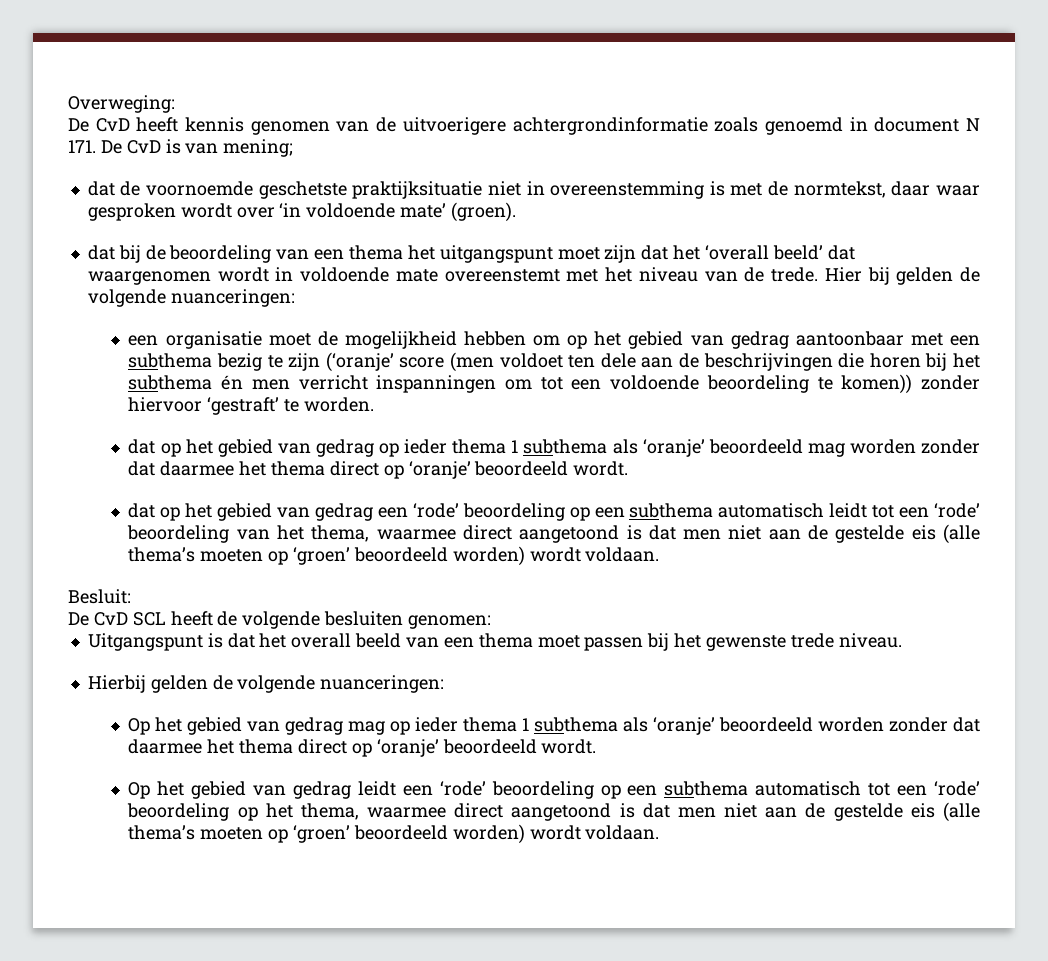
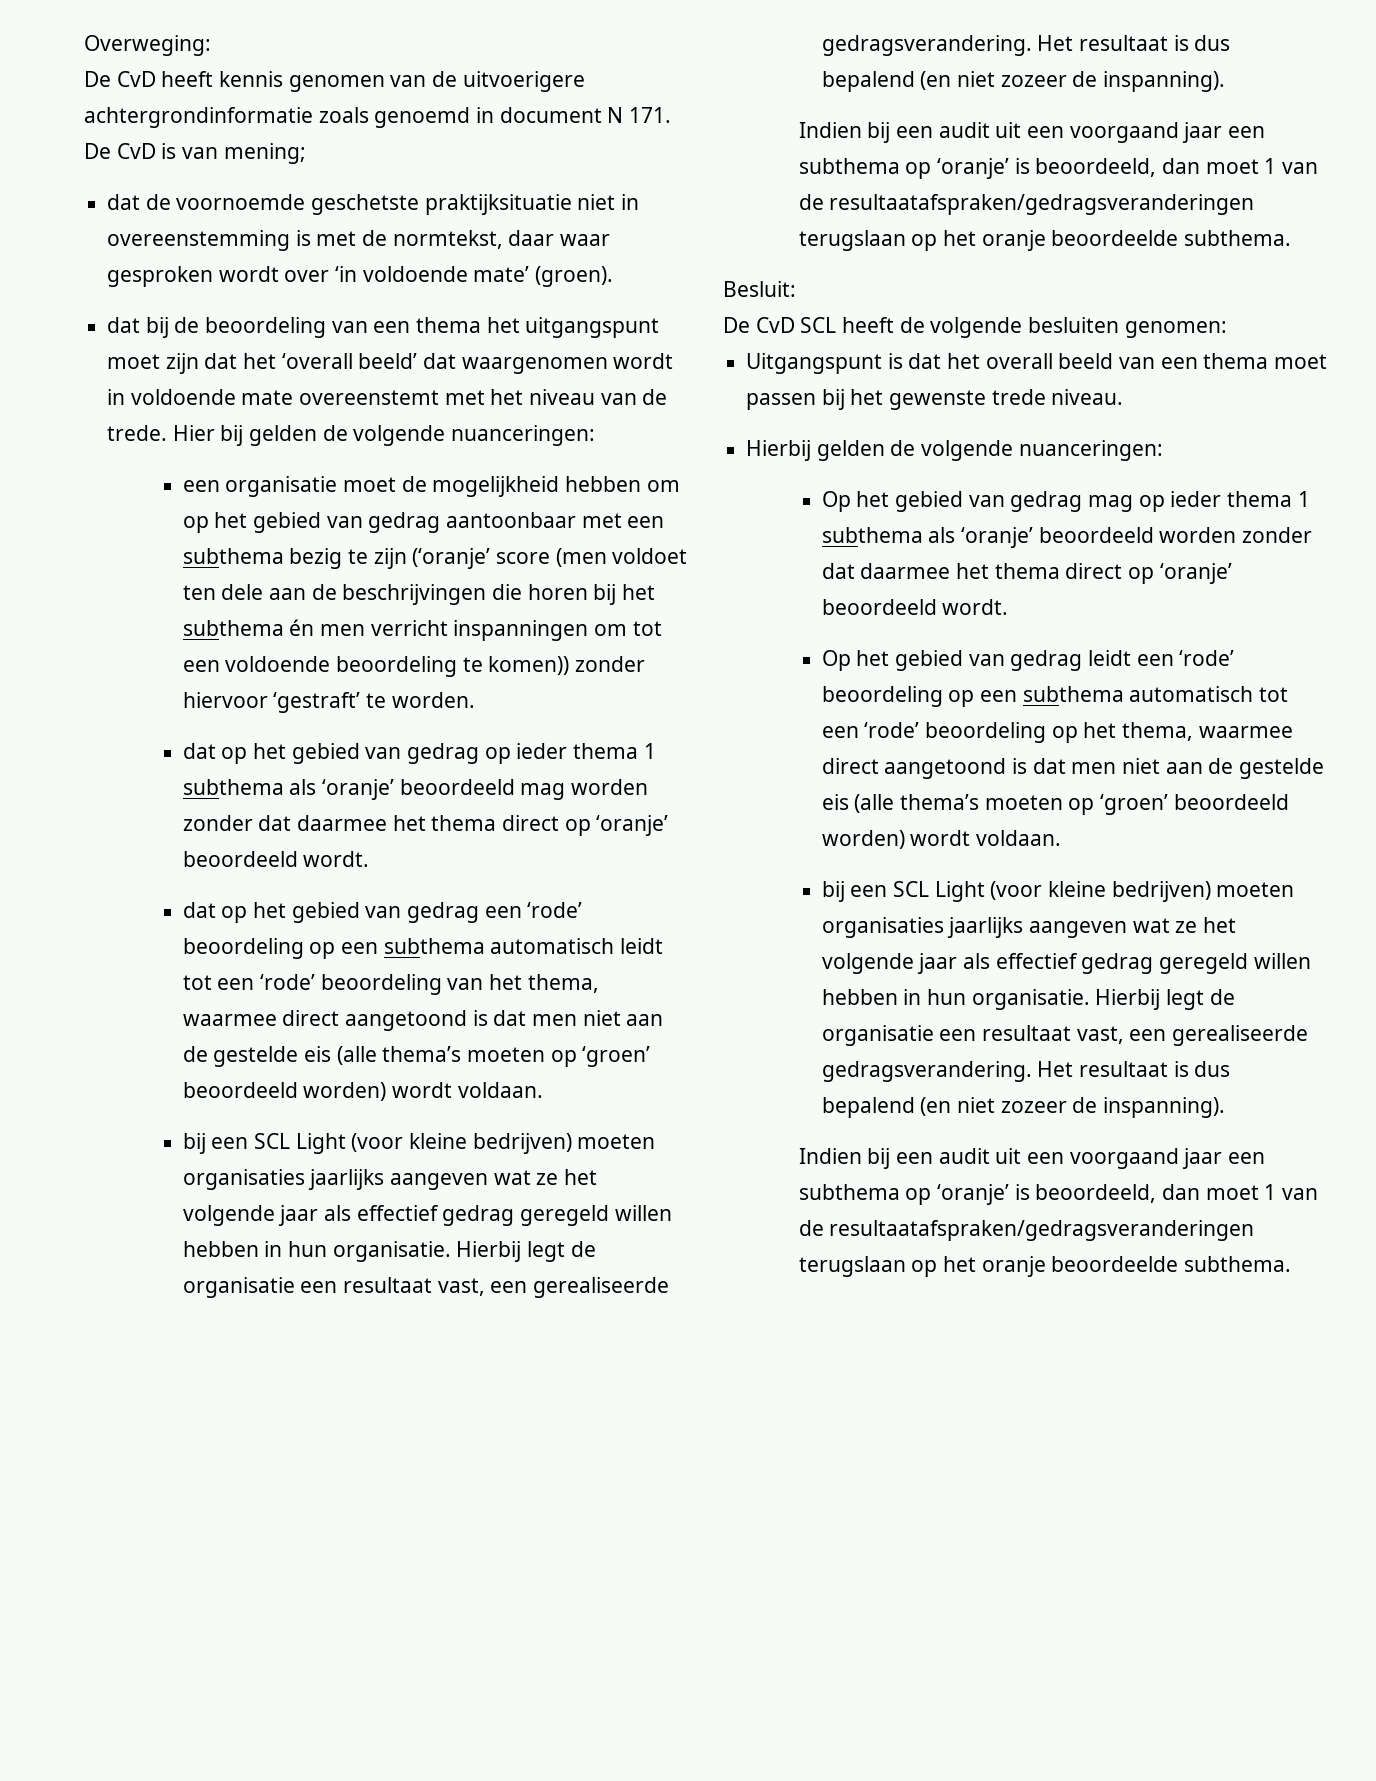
(660, 554) none -> [182,1133,656,1154] [182,1169,598,1190] [182,1205,672,1226] [182,1241,596,1262] [182,1277,670,1298] [821,35,1231,56] [821,71,1226,92] [798,122,1265,143] [798,158,1318,179] [798,194,1255,215] [798,230,1291,251] // bij een SCL Light (voor kleine bedrijven) moeten organisaties jaarlijks aangeven wat ze het volgende jaar als effectief gedrag geregeld willen hebben in hun organisatie. Hierbij legt de organisatie een resultaat vast, een gerealiseerde gedragsverandering. Het resultaat is dus bepalend (en niet zozeer de inspanning). // Indien bij een audit uit een voorgaand jaar een subthema op ‘oranje’ is beoordeeld, dan moet 1 van de resultaatafspraken/gedragsveranderingen terugslaan op het oranje beoordeelde subthema.
(660, 832) none -> [821,881,1295,902] [821,917,1237,938] [821,953,1311,974] [821,989,1235,1010] [821,1025,1309,1046] [821,1061,1231,1082] [821,1097,1226,1118] [798,1148,1265,1169] [798,1184,1318,1205] [798,1220,1255,1241] [798,1256,1291,1277] // bij een SCL Light (voor kleine bedrijven) moeten organisaties jaarlijks aangeven wat ze het volgende jaar als effectief gedrag geregeld willen hebben in hun organisatie. Hierbij legt de organisatie een resultaat vast, een gerealiseerde gedragsverandering. Het resultaat is dus bepalend (en niet zozeer de inspanning). // Indien bij een audit uit een voorgaand jaar een subthema op ‘oranje’ is beoordeeld, dan moet 1 van de resultaatafspraken/gedragsveranderingen terugslaan op het oranje beoordeelde subthema.

